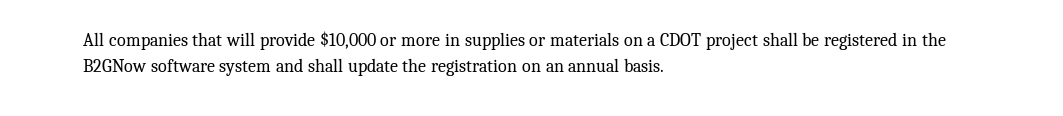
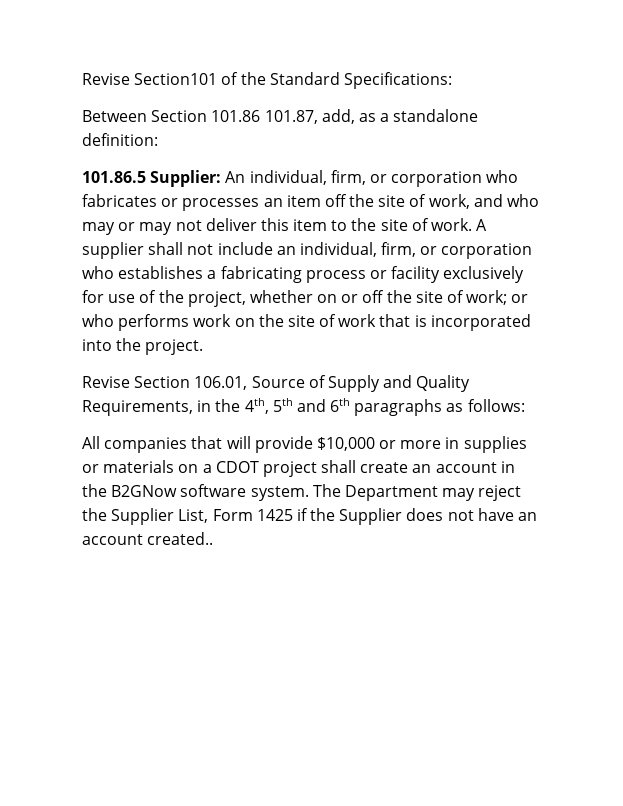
(83, 39) none -> [82,72,452,89] [82,109,479,124] [82,133,158,146] [82,170,519,187] [82,194,540,211] [82,218,488,235] [82,242,533,259] [82,266,525,283] [82,290,529,307] [82,314,531,331] [82,338,204,355] [82,375,471,392] [82,398,525,416] Revise Section101 of the Standard Specifications: // Between Section 101.86 101.87, add, as a standalone definition: // 101.86.5 Supplier: An individual, firm, or corporation who fabricates or processes an item off the site of work, and who may or may not deliver this item to the site of work. A supplier shall not include an individual, firm, or corporation who establishes a fabricating process or facility exclusively for use of the project, whether on or off the site of work; or who performs work on the site of work that is incorporated into the project. // Revise Section 106.01, Source of Supply and Quality Requirements, in the 4th, 5th and 6th paragraphs as follows: //
[802,32,898,50] be registered -> [360,462,497,473] create an account
[219,58,664,76] system and shall update the registration on an annual basis. -> [250,484,522,501] [82,508,538,525] [82,532,214,545] system. The Department may reject the Supplier List, Form 1425 if the Supplier does not have an account created..

